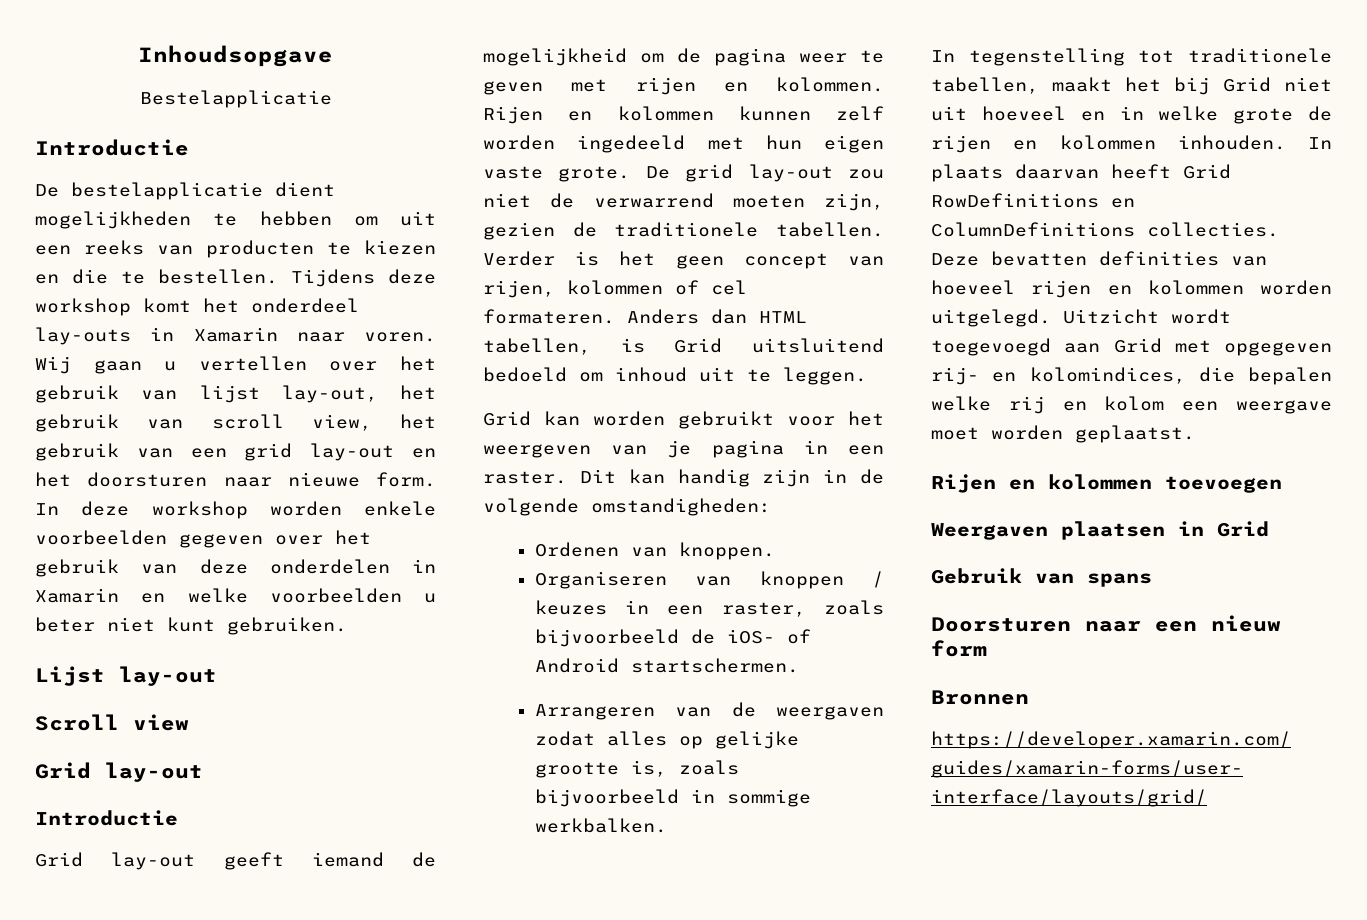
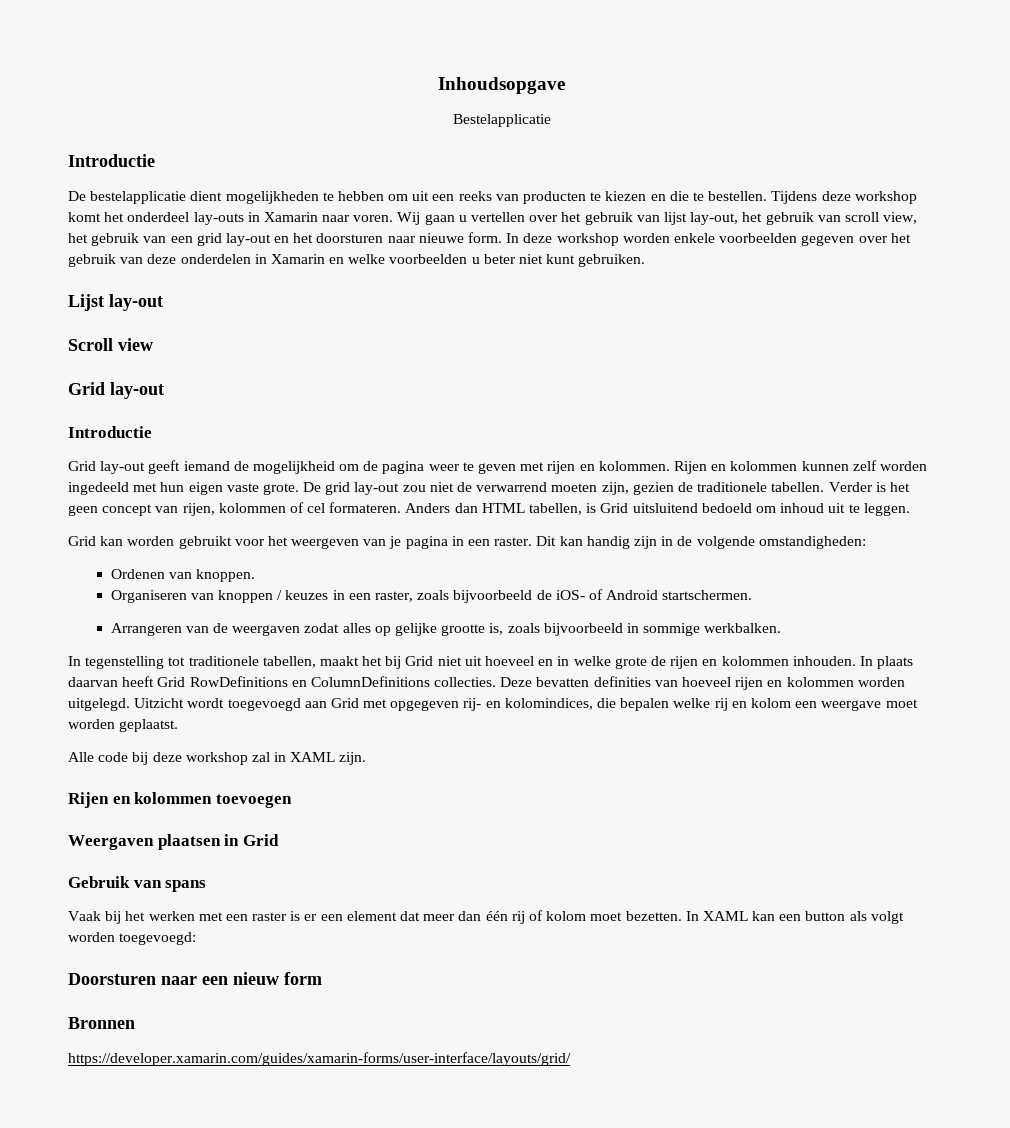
(1195, 434) none -> [68,752,367,765] // Alle code bij deze workshop zal in XAML zijn.
(1152, 580) none -> [68,910,904,924] [68,932,197,945] // Vaak bij het werken met een raster is er een element dat meer dan één rij of kolom moet bezetten. In XAML kan een button als volgt worden toegevoegd:

